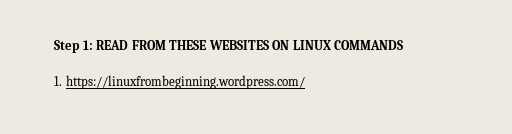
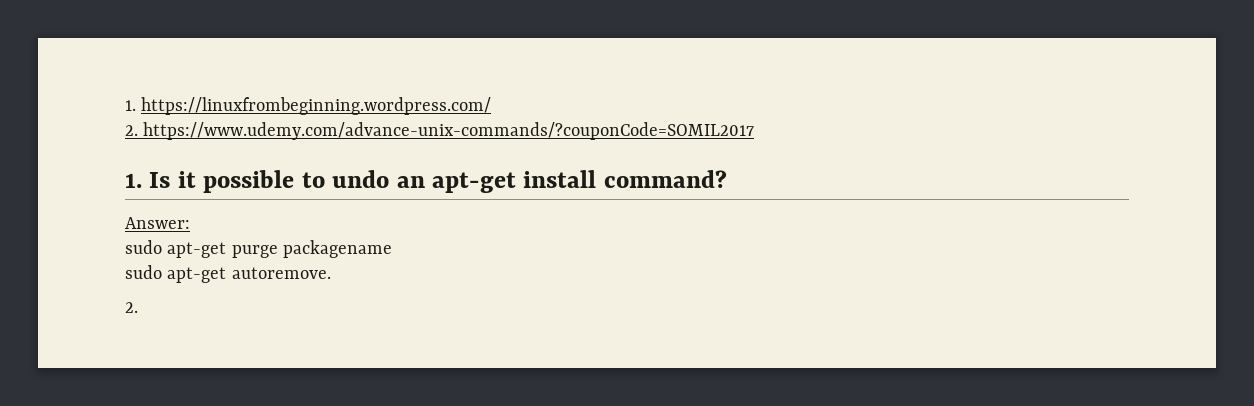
[54,40,404,53] [54,75,305,89] Step 1: READ FROM THESE WEBSITES ON LINUX COMMANDS // 1. https://linuxfrombeginning.wordpress.com/ -> [125,97,492,115] [125,122,755,140] [125,170,727,193] [125,217,190,229] [125,240,392,258] [125,265,331,283] [125,302,138,313] 1. https://linuxfrombeginning.wordpress.com/ // 2. https://www.udemy.com/advance-unix-commands/?couponCode=SOMIL2017 // 1. Is it possible to undo an apt-get install command? // Answer: // sudo apt-get purge packagename // sudo apt-get autoremove. // 2.

